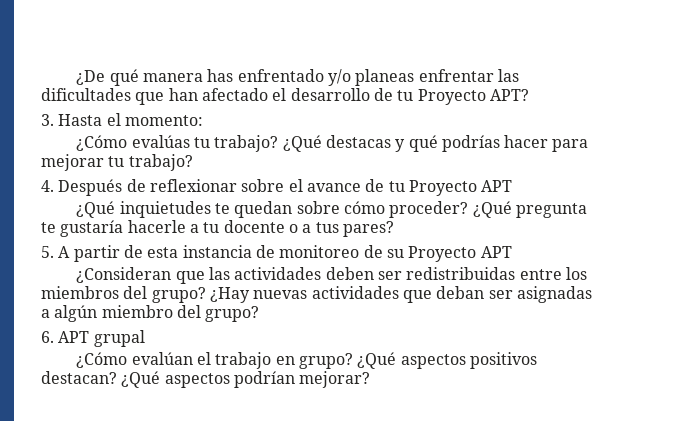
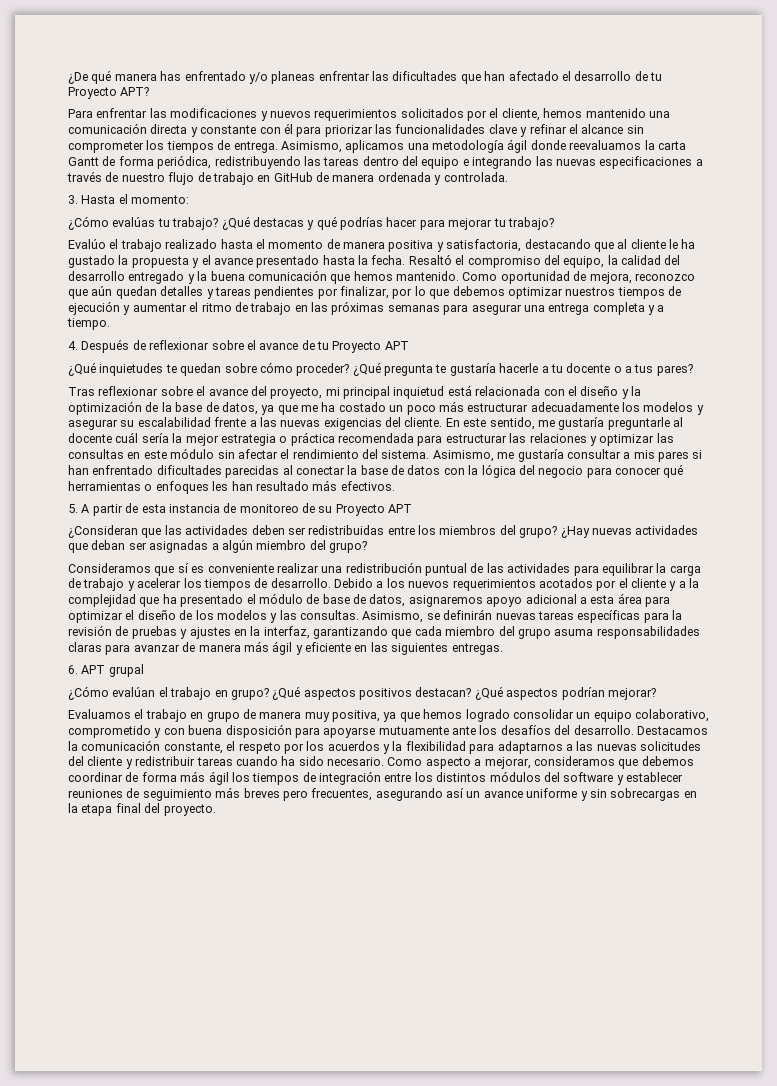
(529, 95) none -> [68,108,670,121] [68,123,644,137] [68,139,686,153] [68,155,703,169] [67,171,508,185] // Para enfrentar las modificaciones y nuevos requerimientos solicitados por el cliente, hemos mantenido una comunicación directa y constante con él para priorizar las funcionalidades clave y refinar el alcance sin comprometer los tiempos de entrega. Asimismo, aplicamos una metodología ágil donde reevaluamos la carta Gantt de forma periódica, redistribuyendo las tareas dentro del equipo e integrando las nuevas especificaciones a través de nuestro flujo de trabajo en GitHub de manera ordenada y controlada.
(193, 162) none -> [68,239,696,252] [68,254,681,268] [68,270,695,284] [68,286,681,299] [68,301,665,315] [67,318,110,330] // Evalúo el trabajo realizado hasta el momento de manera positiva y satisfactoria, destacando que al cliente le ha gustado la propuesta y el avance presentado hasta la fecha. Resaltó el compromiso del equipo, la calidad del desarrollo entregado y la buena comunicación que hemos mantenido. Como oportunidad de mejora, reconozco que aún quedan detalles y tareas pendientes por finalizar, por lo que debemos optimizar nuestros tiempos de ejecución y aumentar el ritmo de trabajo en las próximas semanas para asegurar una entrega completa y a tiempo.
(394, 229) none -> [68,385,641,399] [68,401,704,415] [68,417,683,430] [68,432,674,446] [68,448,703,462] [68,464,684,478] [68,480,395,494] // Tras reflexionar sobre el avance del proyecto, mi principal inquietud está relacionada con el diseño y la optimización de la base de datos, ya que me ha costado un poco más estructurar adecuadamente los modelos y asegurar su escalabilidad frente a las nuevas exigencias del cliente. En este sentido, me gustaría preguntarle al docente cuál sería la mejor estrategia o práctica recomendada para estructurar las relaciones y optimizar las consultas en este módulo sin afectar el rendimiento del sistema. Asimismo, me gustaría consultar a mis pares si han enfrentado dificultades parecidas al conectar la base de datos con la lógica del negocio para conocer qué herramientas o enfoques les han resultado más efectivos.
(260, 314) none -> [68,562,701,576] [68,578,700,591] [68,593,670,607] [68,609,682,623] [68,625,700,639] [68,641,503,655] // Consideramos que sí es conveniente realizar una redistribución puntual de las actividades para equilibrar la carga de trabajo y acelerar los tiempos de desarrollo. Debido a los nuevos requerimientos acotados por el cliente y a la complejidad que ha presentado el módulo de base de datos, asignaremos apoyo adicional a esta área para optimizar el diseño de los modelos y las consultas. Asimismo, se definirán nuevas tareas específicas para la revisión de pruebas y ajustes en la interfaz, garantizando que cada miembro del grupo asuma responsabilidades claras para avanzar de manera más ágil y eficiente en las siguientes entregas.
(371, 379) none -> [68,709,709,722] [68,724,708,738] [68,740,701,754] [68,756,694,769] [68,771,683,785] [68,787,697,801] [68,803,216,816] // Evaluamos el trabajo en grupo de manera muy positiva, ya que hemos logrado consolidar un equipo colaborativo, comprometido y con buena disposición para apoyarse mutuamente ante los desafíos del desarrollo. Destacamos la comunicación constante, el respeto por los acuerdos y la flexibilidad para adaptarnos a las nuevas solicitudes del cliente y redistribuir tareas cuando ha sido necesario. Como aspecto a mejorar, consideramos que debemos coordinar de forma más ágil los tiempos de integración entre los distintos módulos del software y establecer reuniones de seguimiento más breves pero frecuentes, asegurando así un avance uniforme y sin sobrecargas en la etapa final del proyecto.

